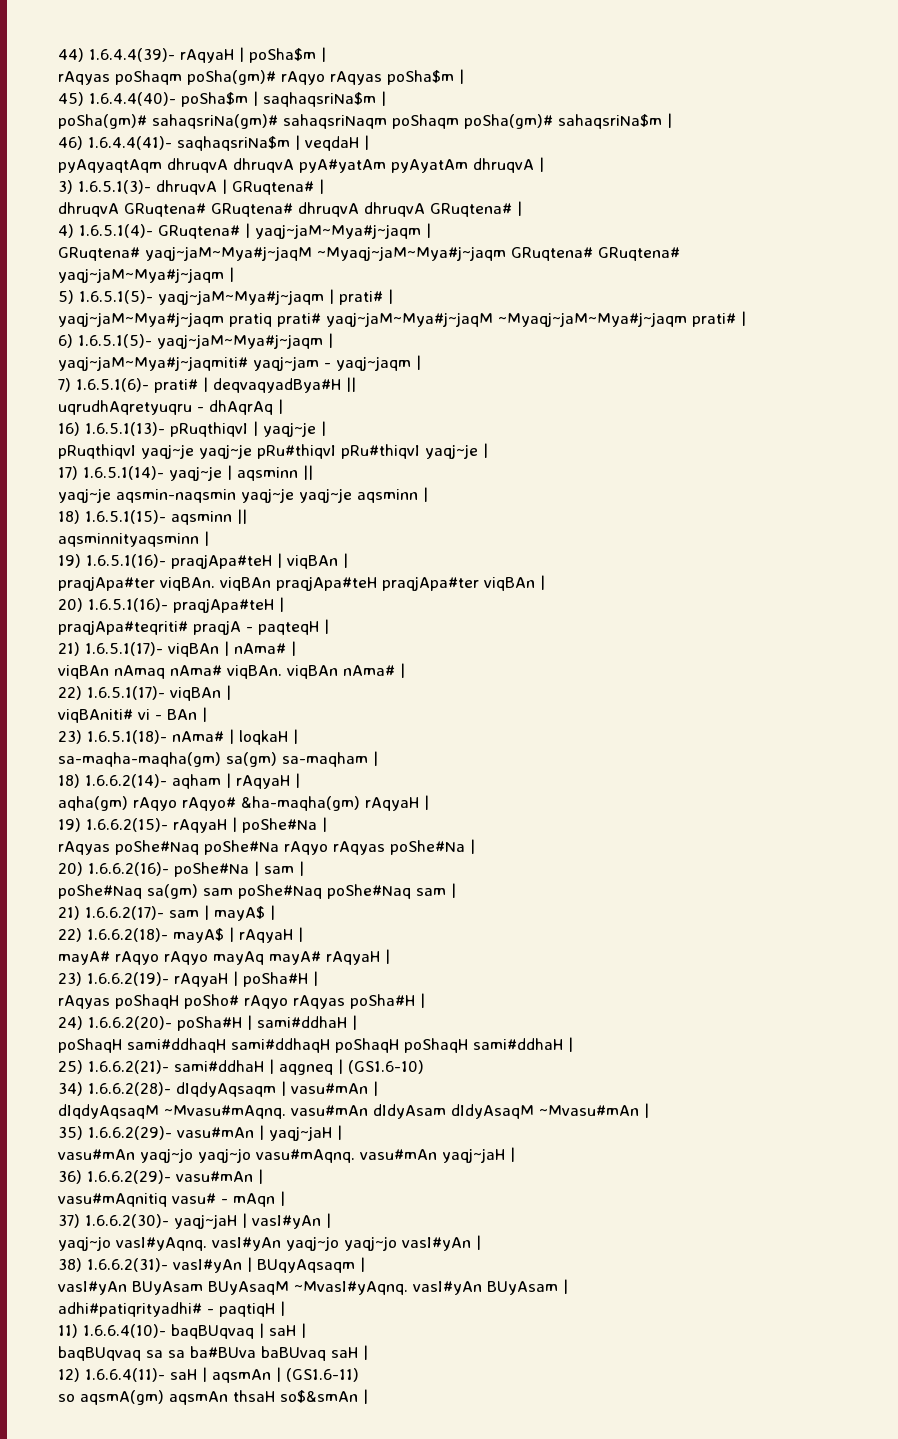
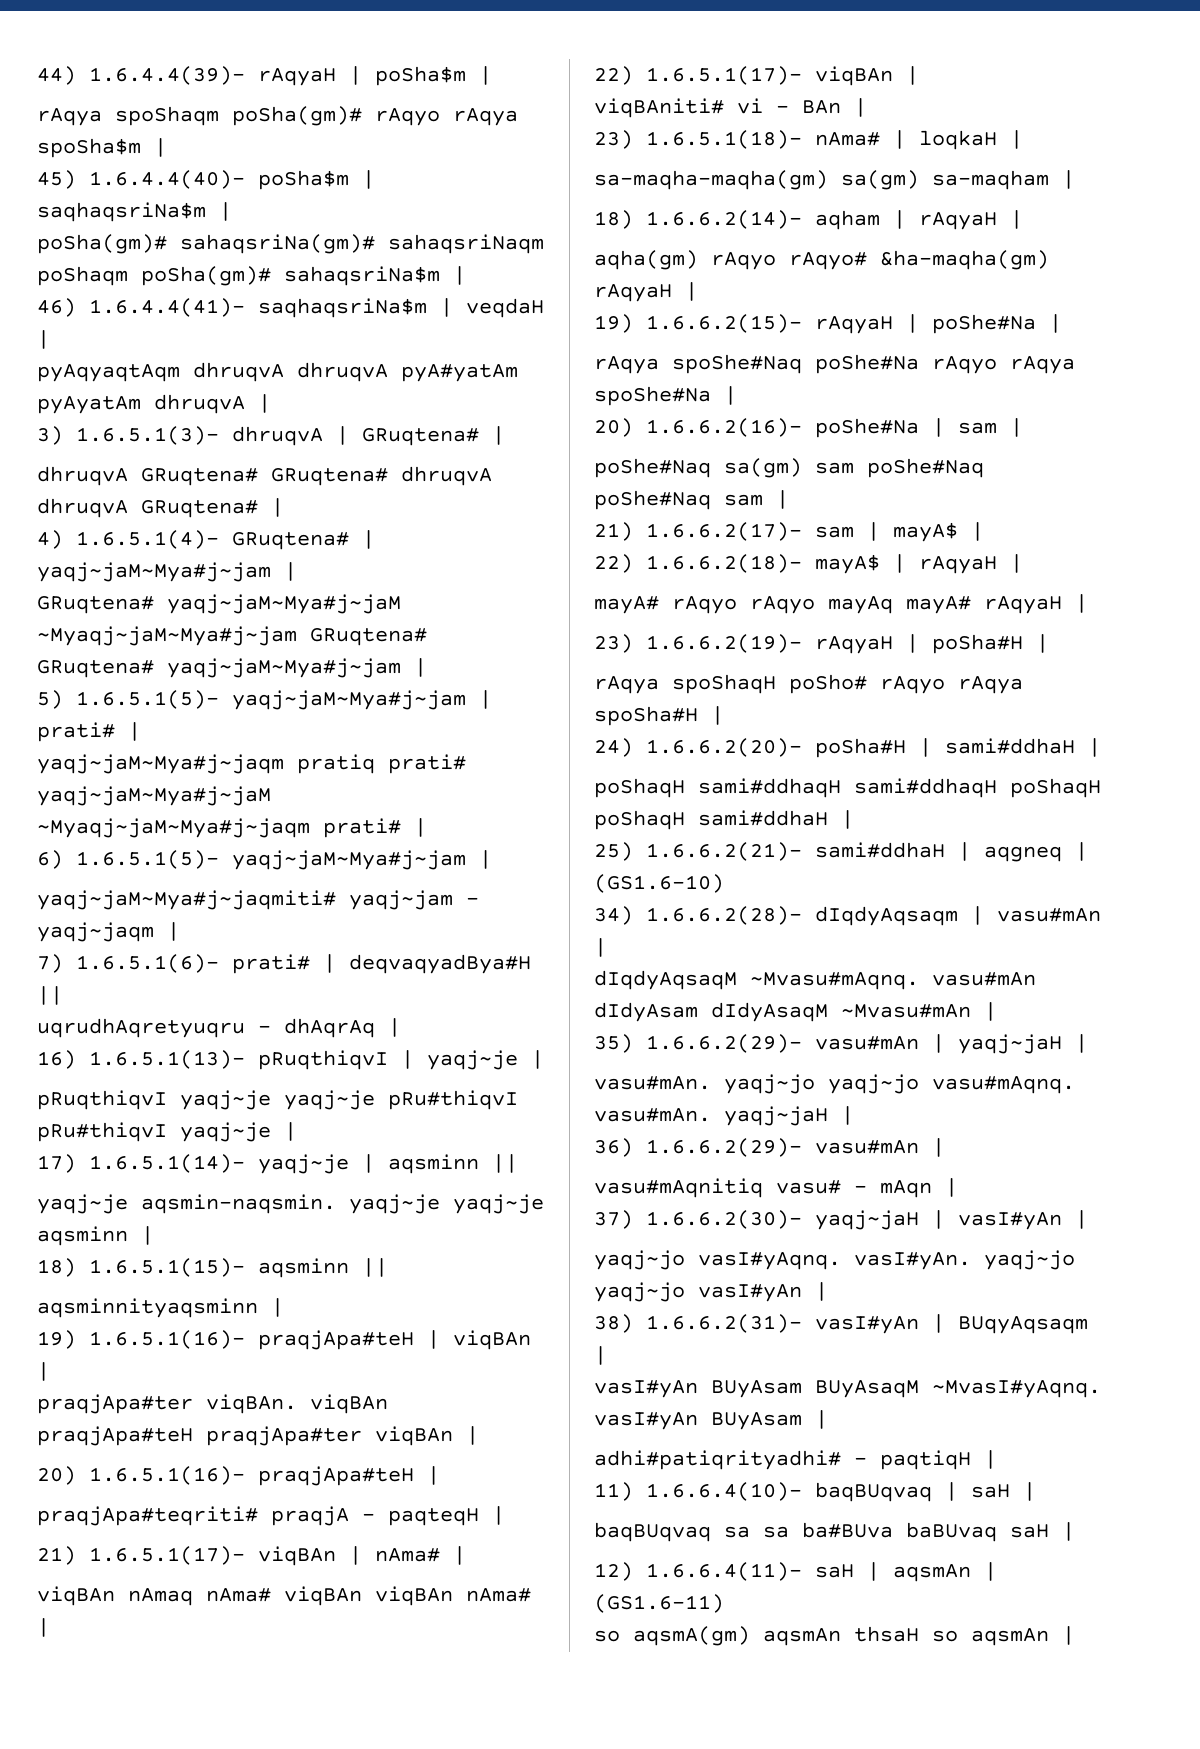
[58,70,454,85] rAqyas poShaqm poSha(gm)# rAqyo rAqyas poSha$m -> [37,106,518,126] [37,138,141,158] rAqya spoShaqm poSha(gm)# rAqyo rAqya spoSha$m
[255,224,421,239] yaqj~jaM~Mya#j~jaqm -> [37,562,271,582] yaqj~jaM~Mya#j~jam
[145,246,680,261] [58,268,224,283] yaqj~jaM~Mya#j~jaqM ~Myaqj~jaM~Mya#j~jaqm GRuqtena# GRuqtena# yaqj~jaM~Mya#j~jaqm -> [167,594,401,614] [37,626,427,646] [37,658,401,678] yaqj~jaM~Mya#j~jaM ~Myaqj~jaM~Mya#j~jam GRuqtena# GRuqtena# yaqj~jaM~Mya#j~jam
[158,290,324,305] yaqj~jaM~Mya#j~jaqm -> [232,690,466,710] yaqj~jaM~Mya#j~jam
[326,312,493,327] yaqj~jaM~Mya#j~jaqM -> [37,786,271,806] yaqj~jaM~Mya#j~jaM
[157,334,323,349] yaqj~jaM~Mya#j~jaqm -> [232,850,466,870] yaqj~jaM~Mya#j~jam
[116,489,236,503] aqsmin-naqsmin -> [141,1194,336,1214] aqsmin-naqsmin.
[227,665,282,679] viqBAn. -> [284,1586,362,1606] viqBAn
[58,840,465,855] rAqyas poShe#Naq poShe#Na rAqyo rAqyas poShe#Na -> [594,354,1075,374] [594,386,711,406] rAqya spoShe#Naq poShe#Na rAqyo rAqya spoShe#Na
[58,994,415,1009] rAqyas poShaqH poSho# rAqyo rAqyas poSha#H -> [594,674,1023,694] [594,706,698,726] rAqya spoShaqH poSho# rAqyo rAqya spoSha#H
[58,1149,135,1160] vasu#mAn -> [594,1076,711,1090] vasu#mAn.
[360,1149,437,1160] vasu#mAn -> [594,1108,711,1122] vasu#mAn.
[212,1237,281,1251] vasI#yAn -> [854,1252,971,1270] vasI#yAn.
[280,1390,358,1403] so$&smAn -> [932,1628,1049,1646] so aqsmAn

